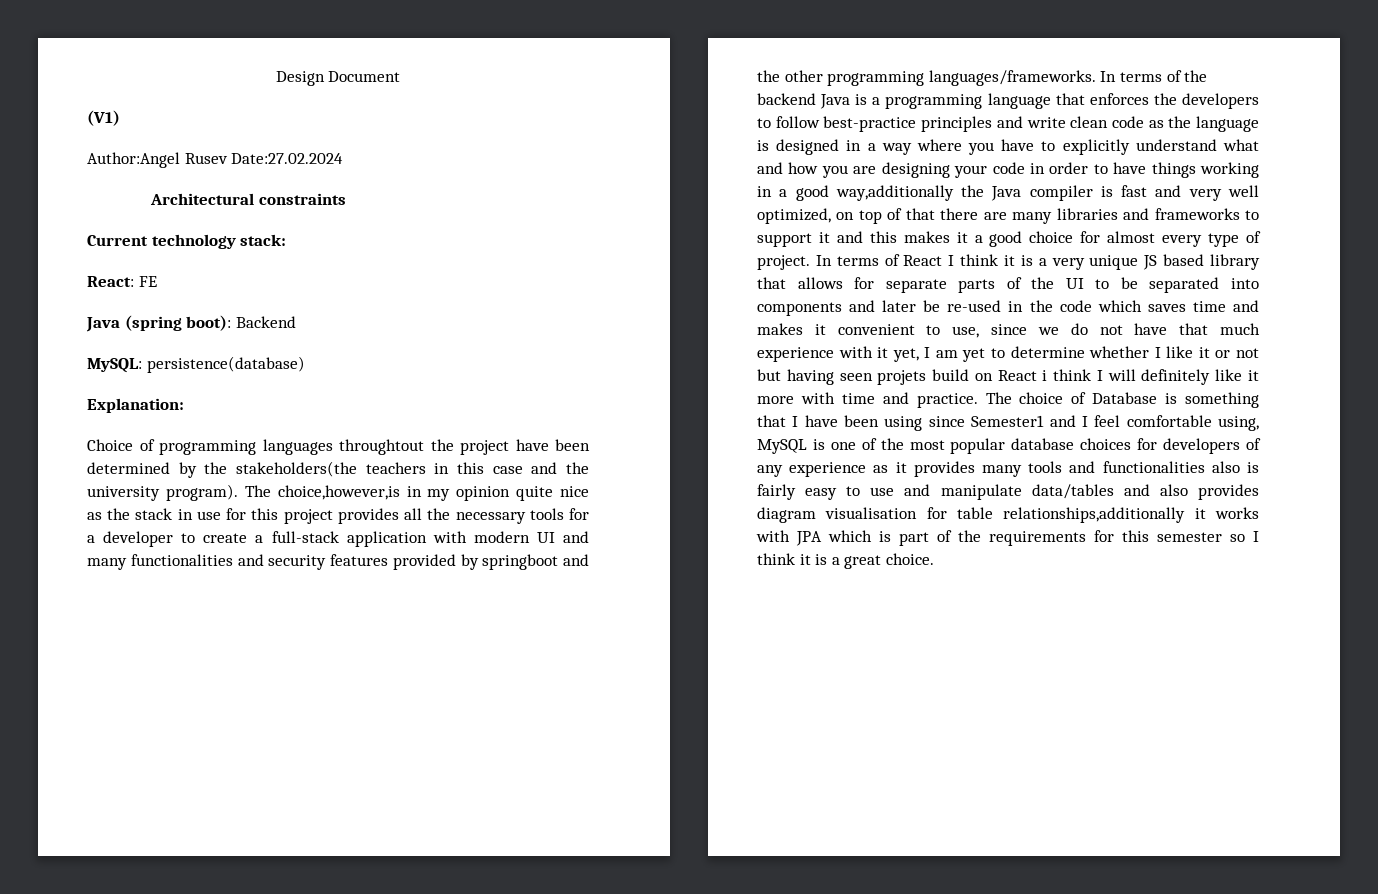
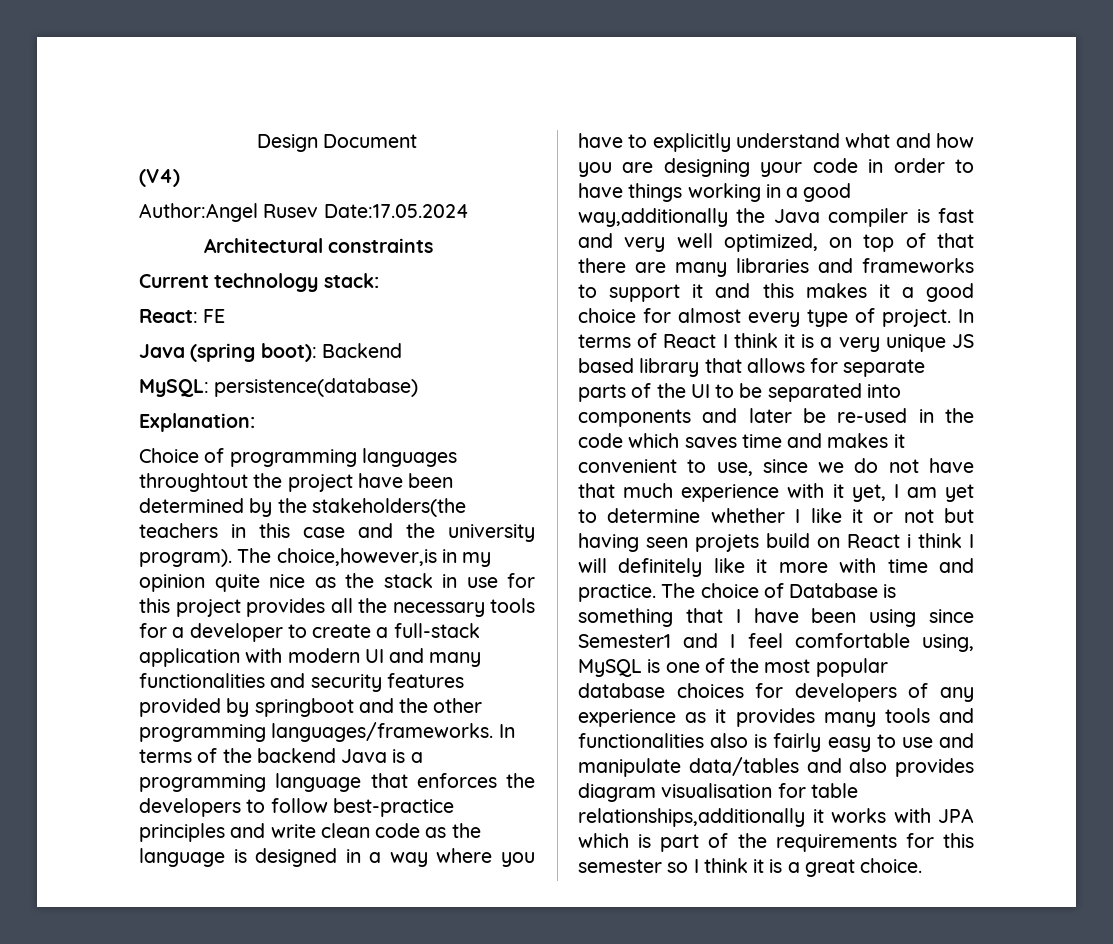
[87,110,120,126] (V1) -> [139,169,180,187] (V4)
[231,153,344,164] Date:27.02.2024 -> [323,204,469,218] Date:17.05.2024

